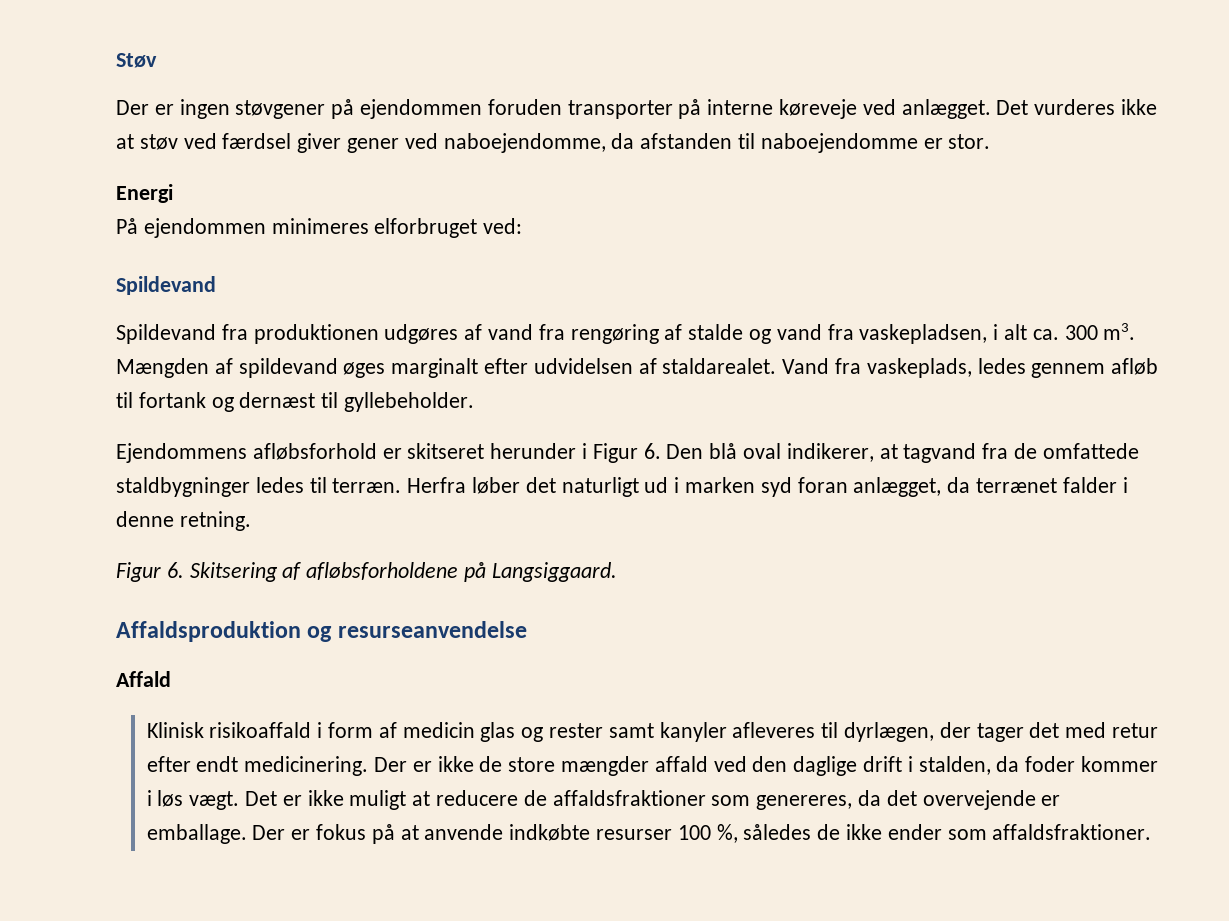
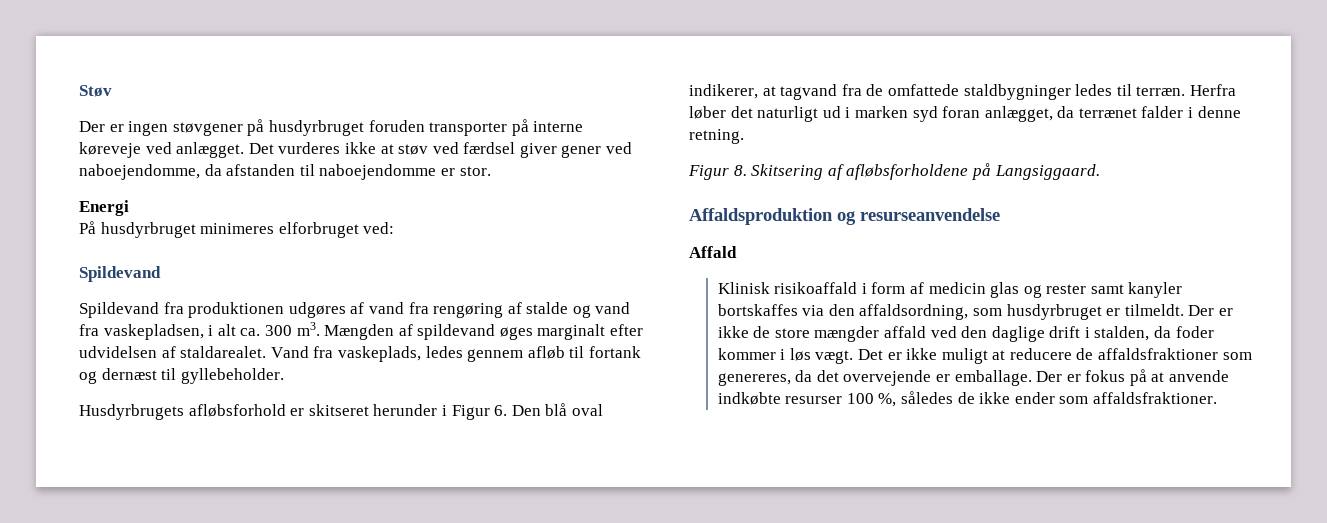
[360,99,483,119] ejendommen -> [268,120,364,136] husdyrbruget
[143,218,266,238] ejendommen -> [100,222,196,238] husdyrbruget
[116,443,247,463] Ejendommens -> [79,404,184,420] Husdyrbrugets
[166,562,184,578] 6. -> [733,165,747,176] 8.
[732,722,1159,742] [146,756,369,776] afleveres til dyrlægen, der tager det med retur efter endt medicinering. -> [717,304,1184,320] bortskaffes via den affaldsordning, som husdyrbruget er tilmeldt.

